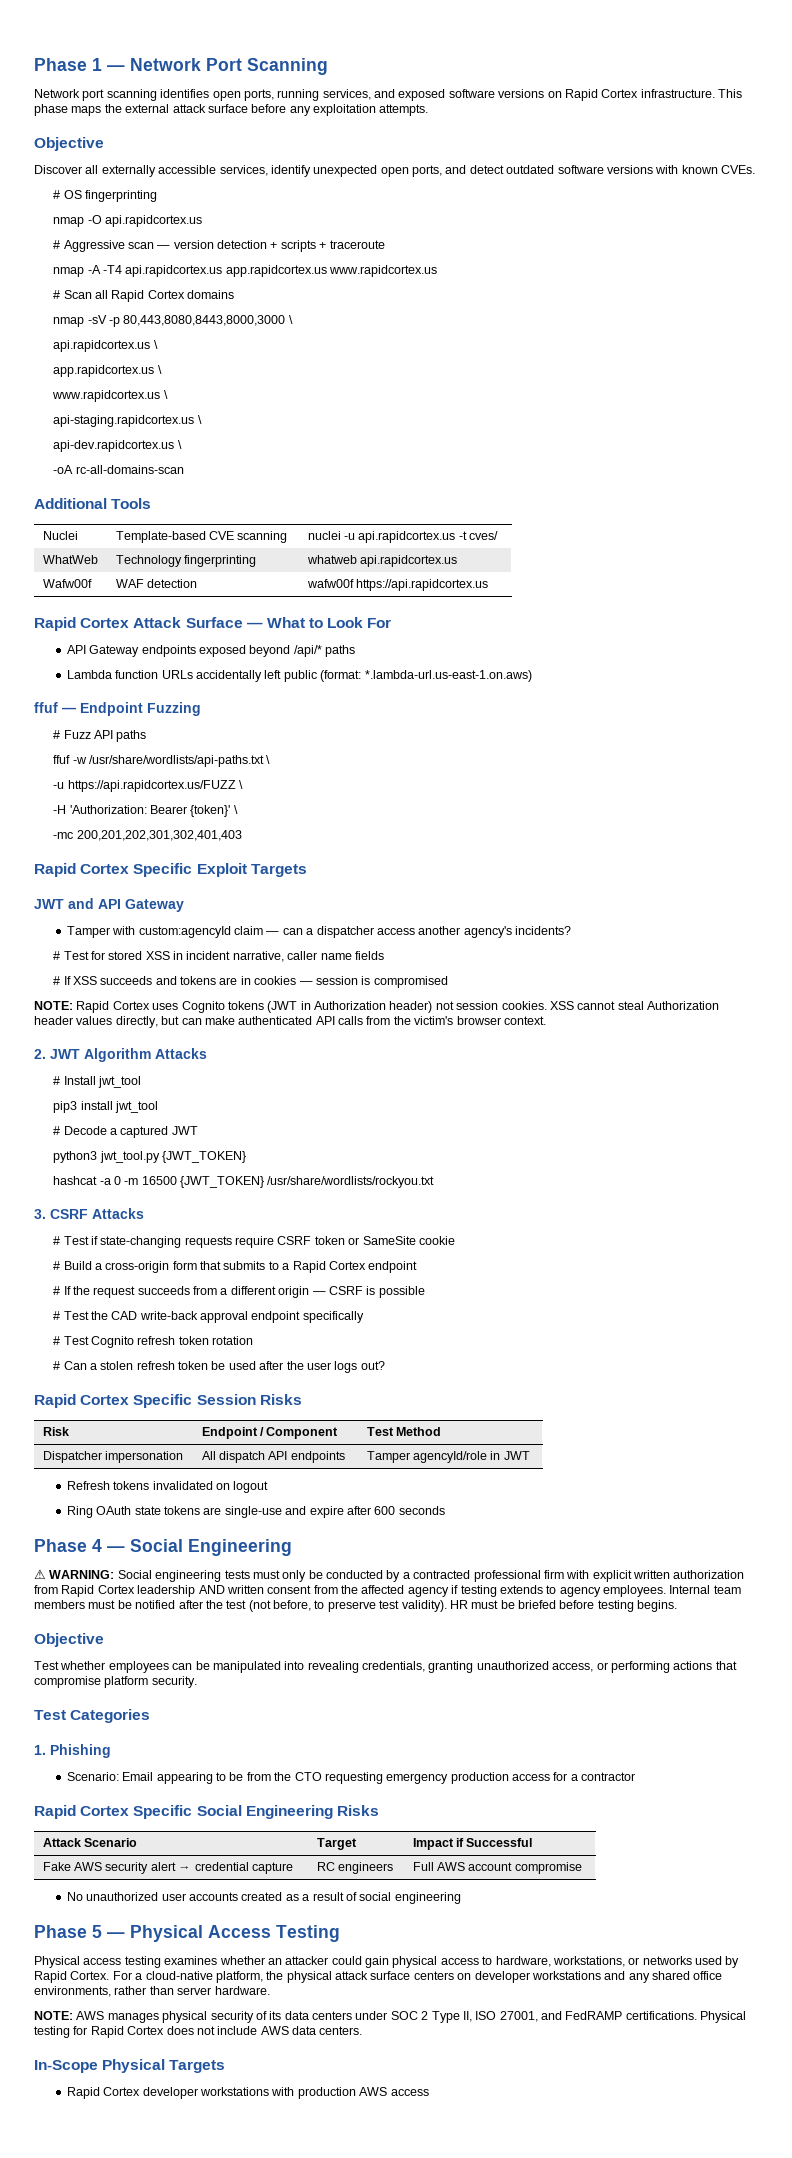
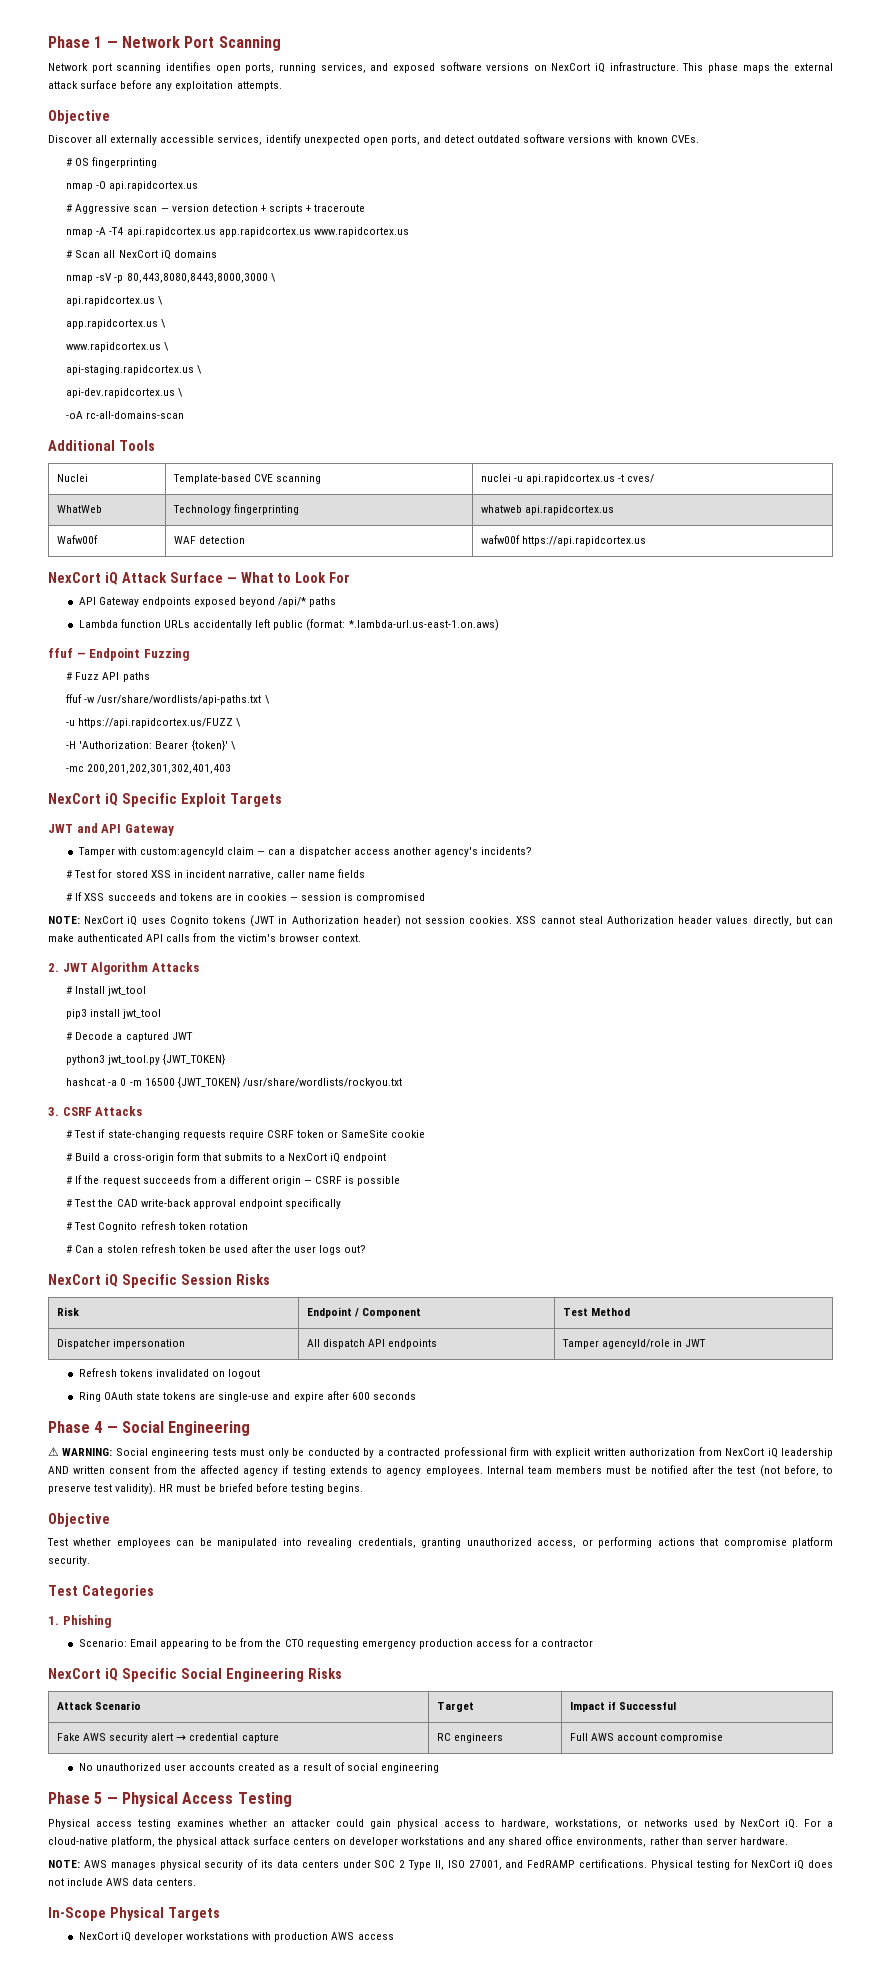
[564,89,639,101] Rapid Cortex -> [551,63,606,73] NexCort iQ
[111,290,185,302] Rapid Cortex -> [118,250,171,260] NexCort iQ
[34,617,130,631] Rapid Cortex -> [48,572,118,585] NexCort iQ
[34,863,130,877] Rapid Cortex -> [48,793,118,806] NexCort iQ
[76,1001,150,1013] Rapid Cortex -> [84,916,138,926] NexCort iQ
[292,1261,366,1273] Rapid Cortex -> [288,1153,341,1163] NexCort iQ
[34,1394,130,1408] Rapid Cortex -> [48,1274,118,1287] NexCort iQ
[61,1585,135,1597] Rapid Cortex -> [725,1448,778,1458] NexCort iQ
[34,1805,130,1819] Rapid Cortex -> [48,1668,118,1681] NexCort iQ
[34,1971,110,1983] Rapid Cortex. -> [740,1819,799,1829] NexCort iQ.
[90,2026,165,2038] Rapid Cortex -> [751,1860,805,1870] NexCort iQ
[66,2087,141,2099] Rapid Cortex -> [78,1932,131,1942] NexCort iQ

